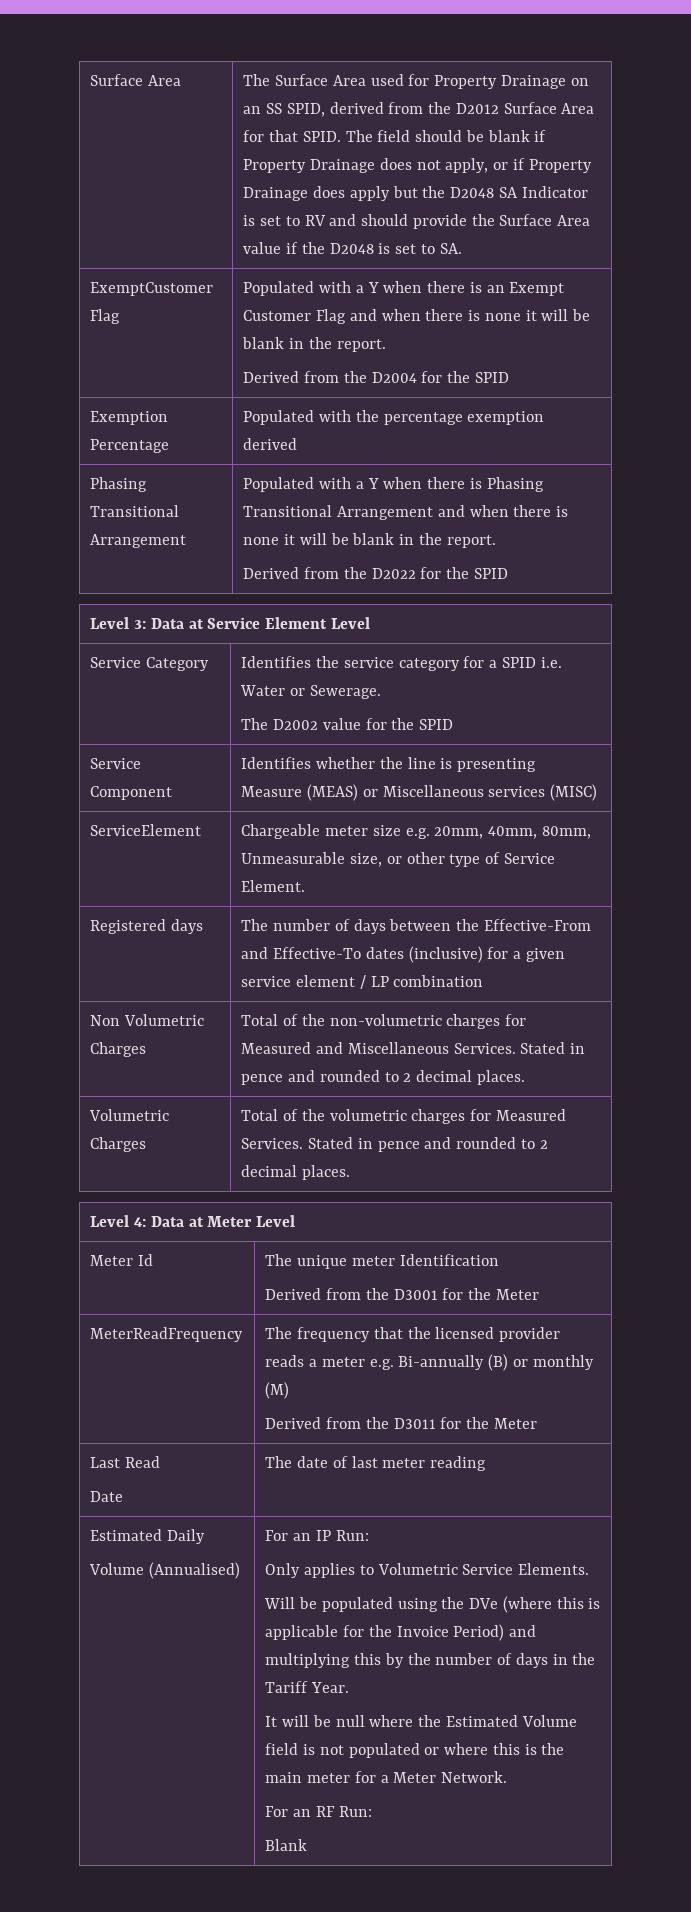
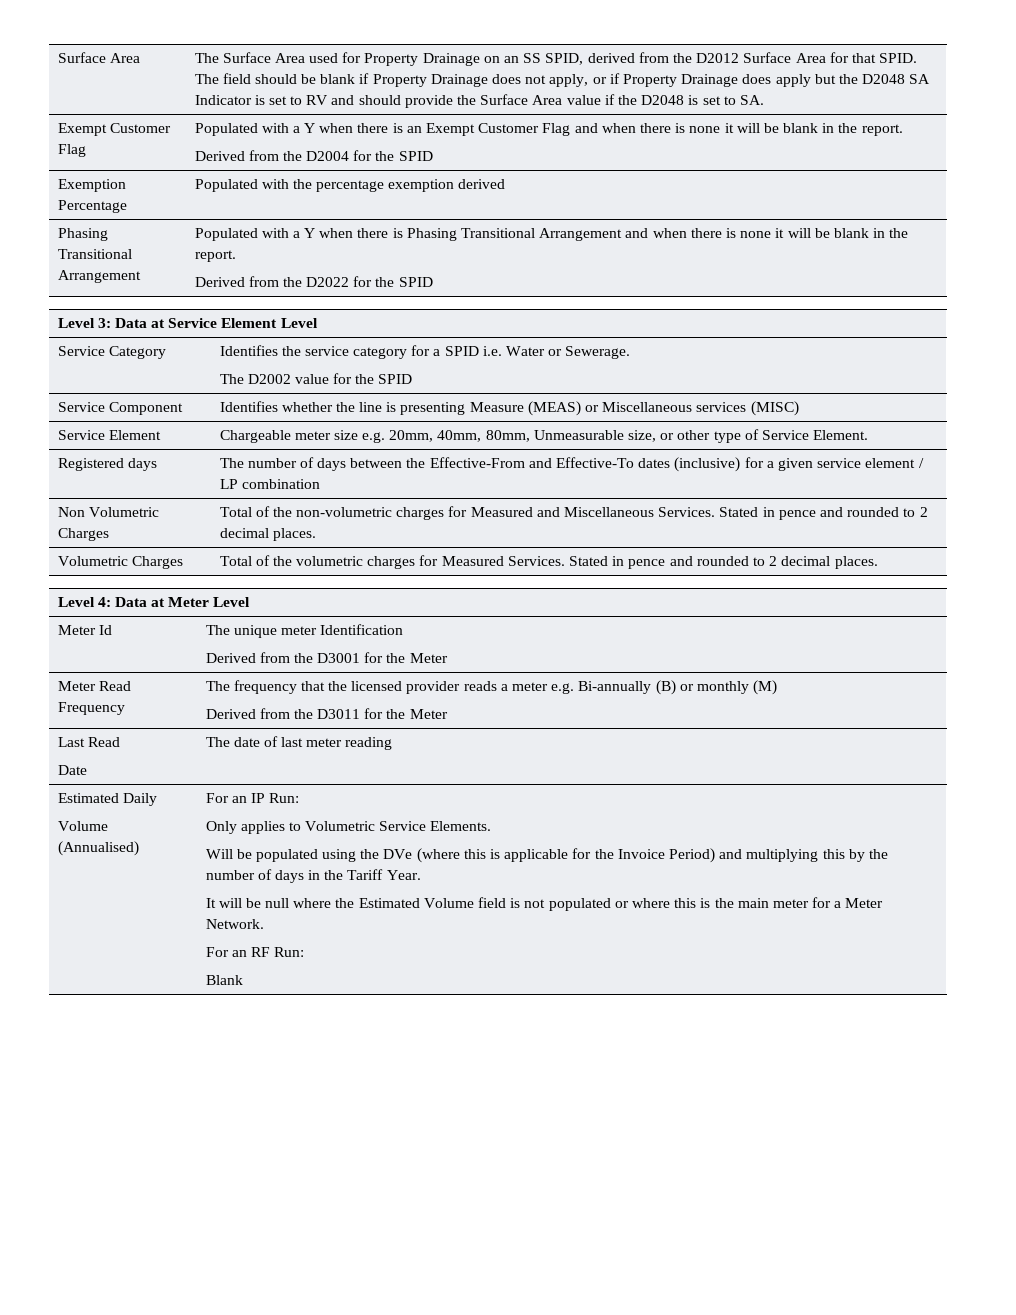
[90,282,214,296] ExemptCustomer -> [57,123,171,136] Exempt Customer
[90,824,202,836] ServiceElement -> [57,430,161,440] Service Element
[90,1327,244,1342] MeterReadFrequency -> [57,681,131,691] [57,702,125,715] Meter Read Frequency

